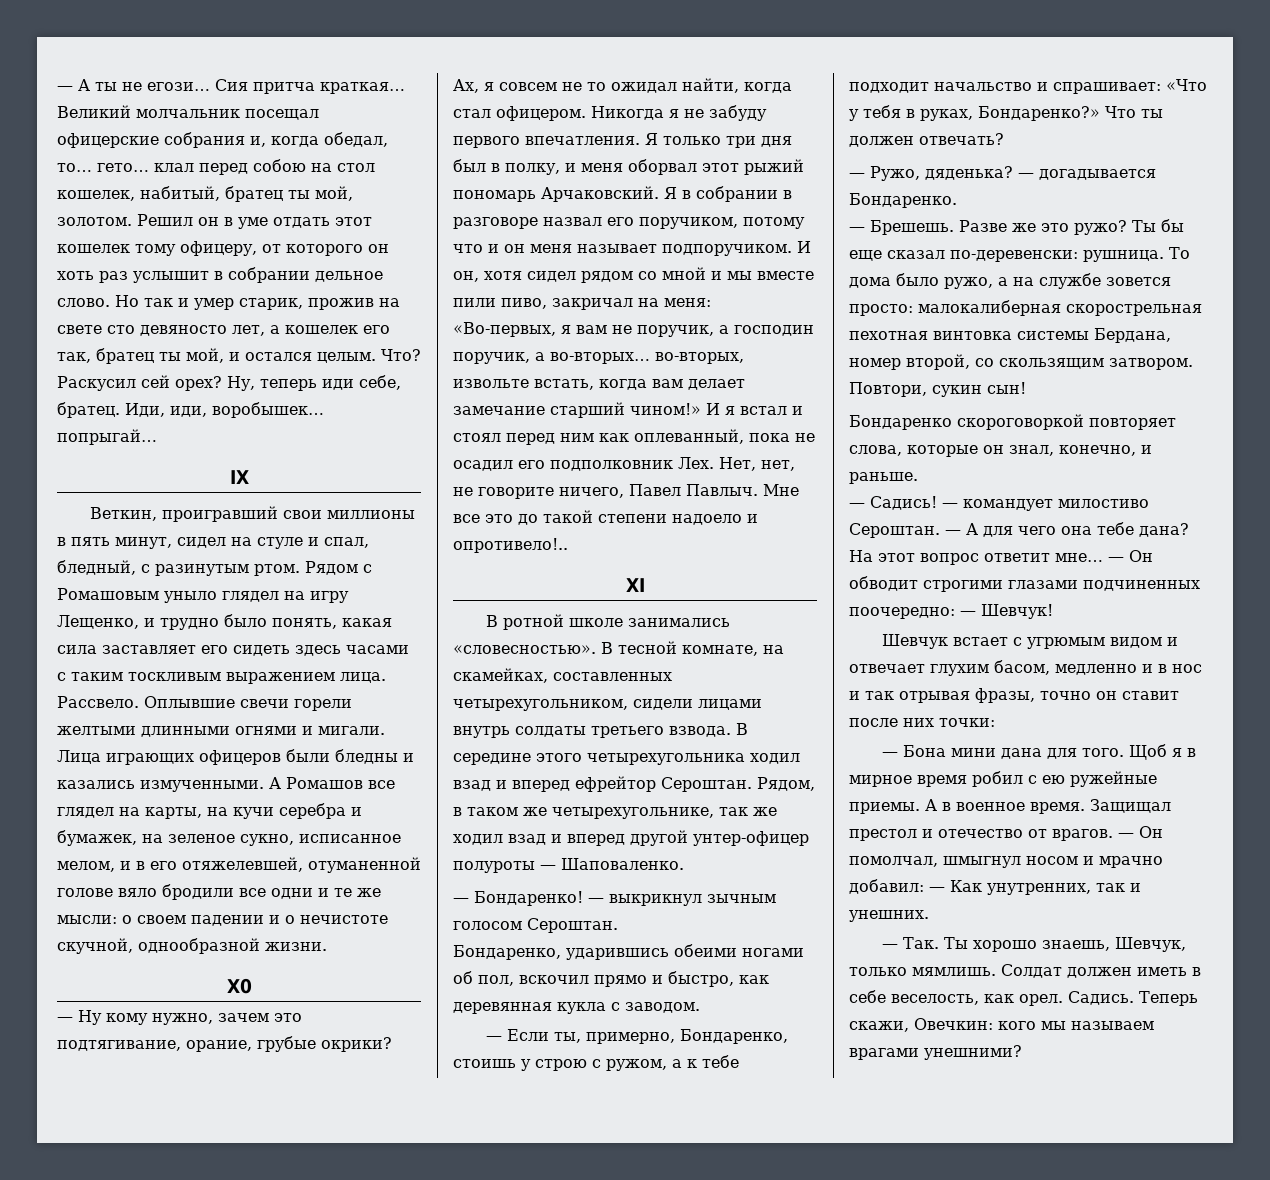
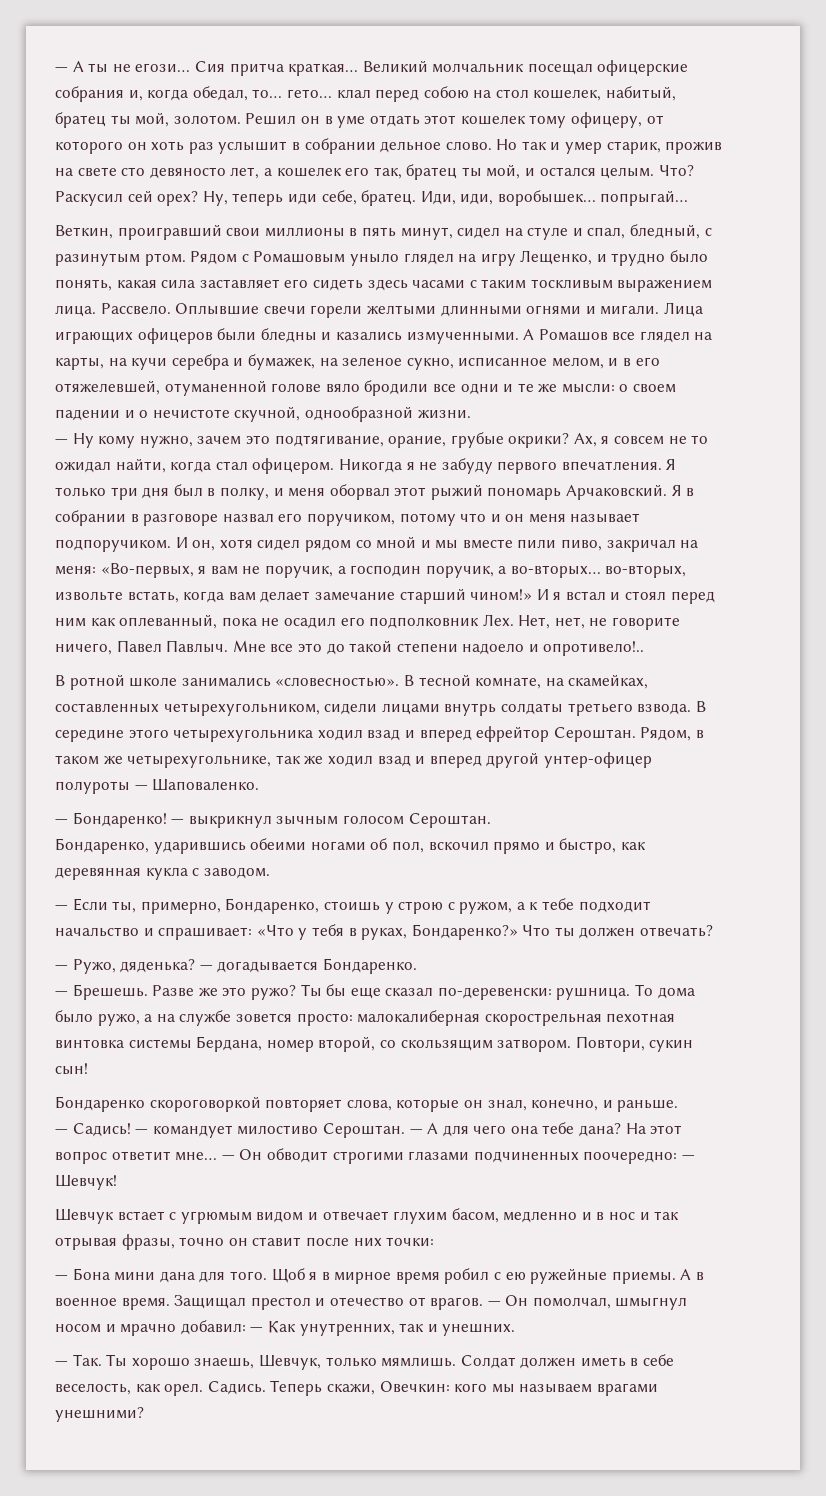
[229,470,249,484] // IX -> (689, 198) none
[226,978,252,994] // X0 -> (471, 413) none
[625,578,645,592] // XI -> (645, 648) none

